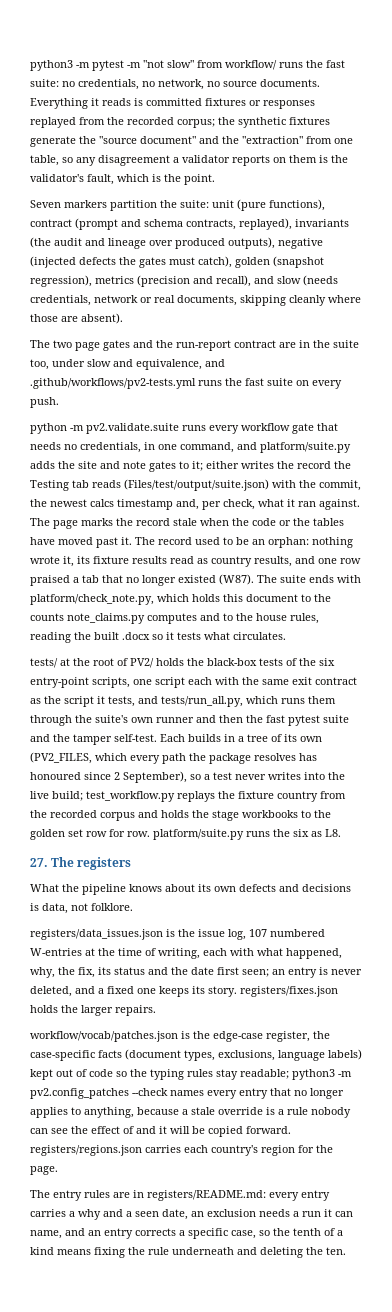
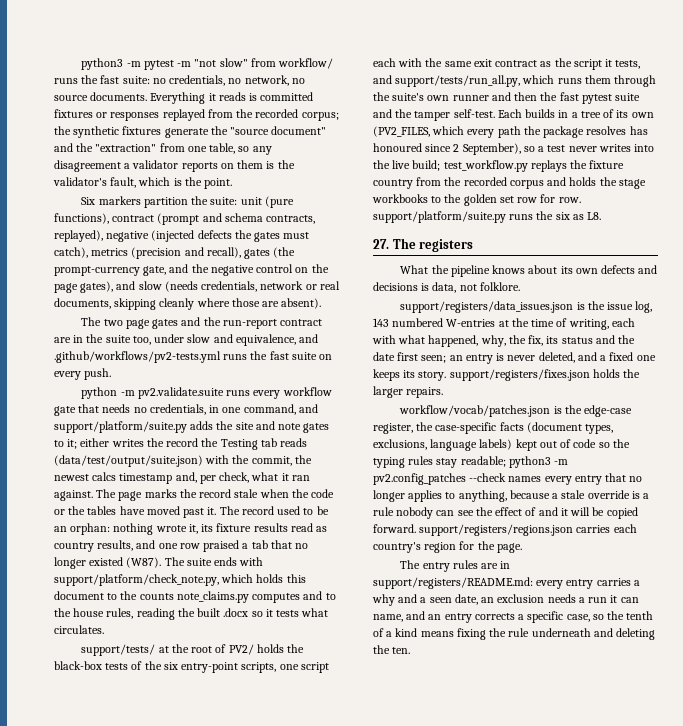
[30,200,61,208] Seven -> [81,197,96,205] Six
[295,219,349,227] [30,237,275,249] invariants (the audit and lineage over produced outputs), -> (103, 236) none
[235,256,324,268] [30,275,92,287] golden (snapshot regression), -> (88, 252) none
(251, 281) none -> [244,247,296,259] [54,264,329,276] [54,281,114,293] gates (the prompt-currency gate, and the negative control on the page gates),
[260,442,351,453] platform/suite.py -> [54,421,187,433] support/platform/suite.py
[124,479,269,491] (Files/test/output/suite.json) -> [54,455,203,467] (data/test/output/suite.json)
[30,594,154,605] platform/check_note.py, -> [54,574,219,586] support/platform/check_note.py,
[30,658,58,668] tests/ -> [81,644,156,656] support/tests/
[161,696,243,707] tests/run_all.py, -> [395,75,521,87] support/tests/run_all.py,
[153,829,244,840] platform/suite.py -> [373,211,506,223] support/platform/suite.py
[30,929,163,940] registers/data_issues.json -> [400,301,574,313] support/registers/data_issues.json
[249,929,267,937] 107 -> [373,318,389,327] 143
[240,986,338,997] registers/fixes.json -> [449,369,590,381] support/registers/fixes.json
[30,1145,142,1156] registers/regions.json -> [419,524,574,536] support/registers/regions.json
[147,1190,266,1201] registers/README.md: -> [373,577,533,589] support/registers/README.md:

